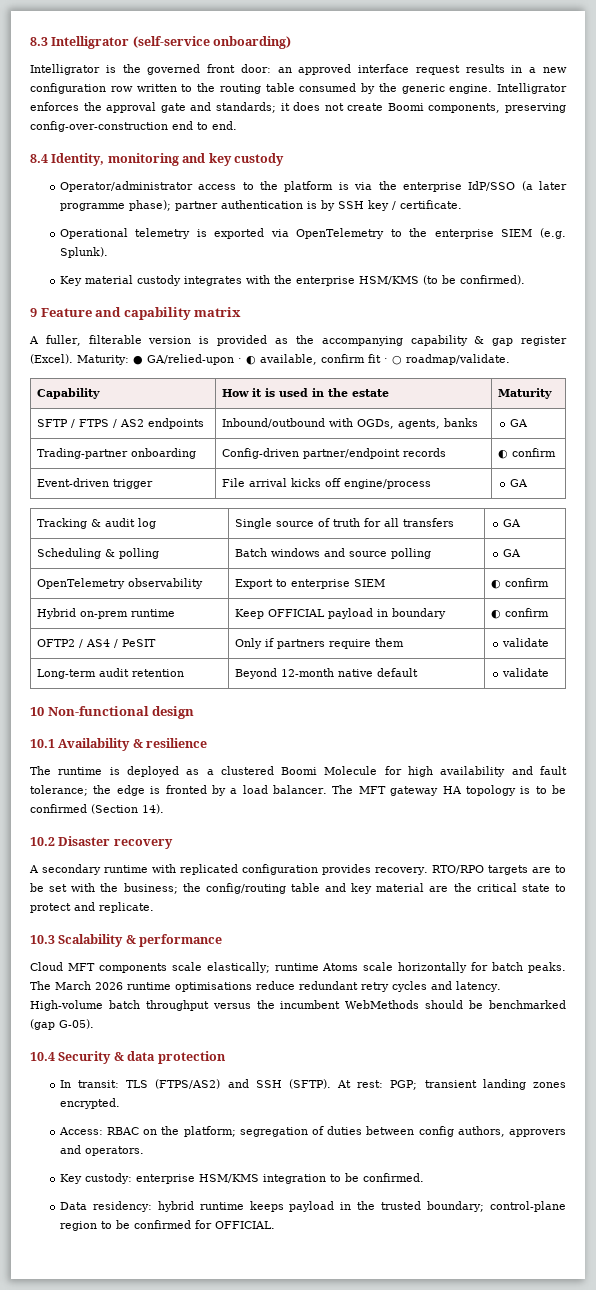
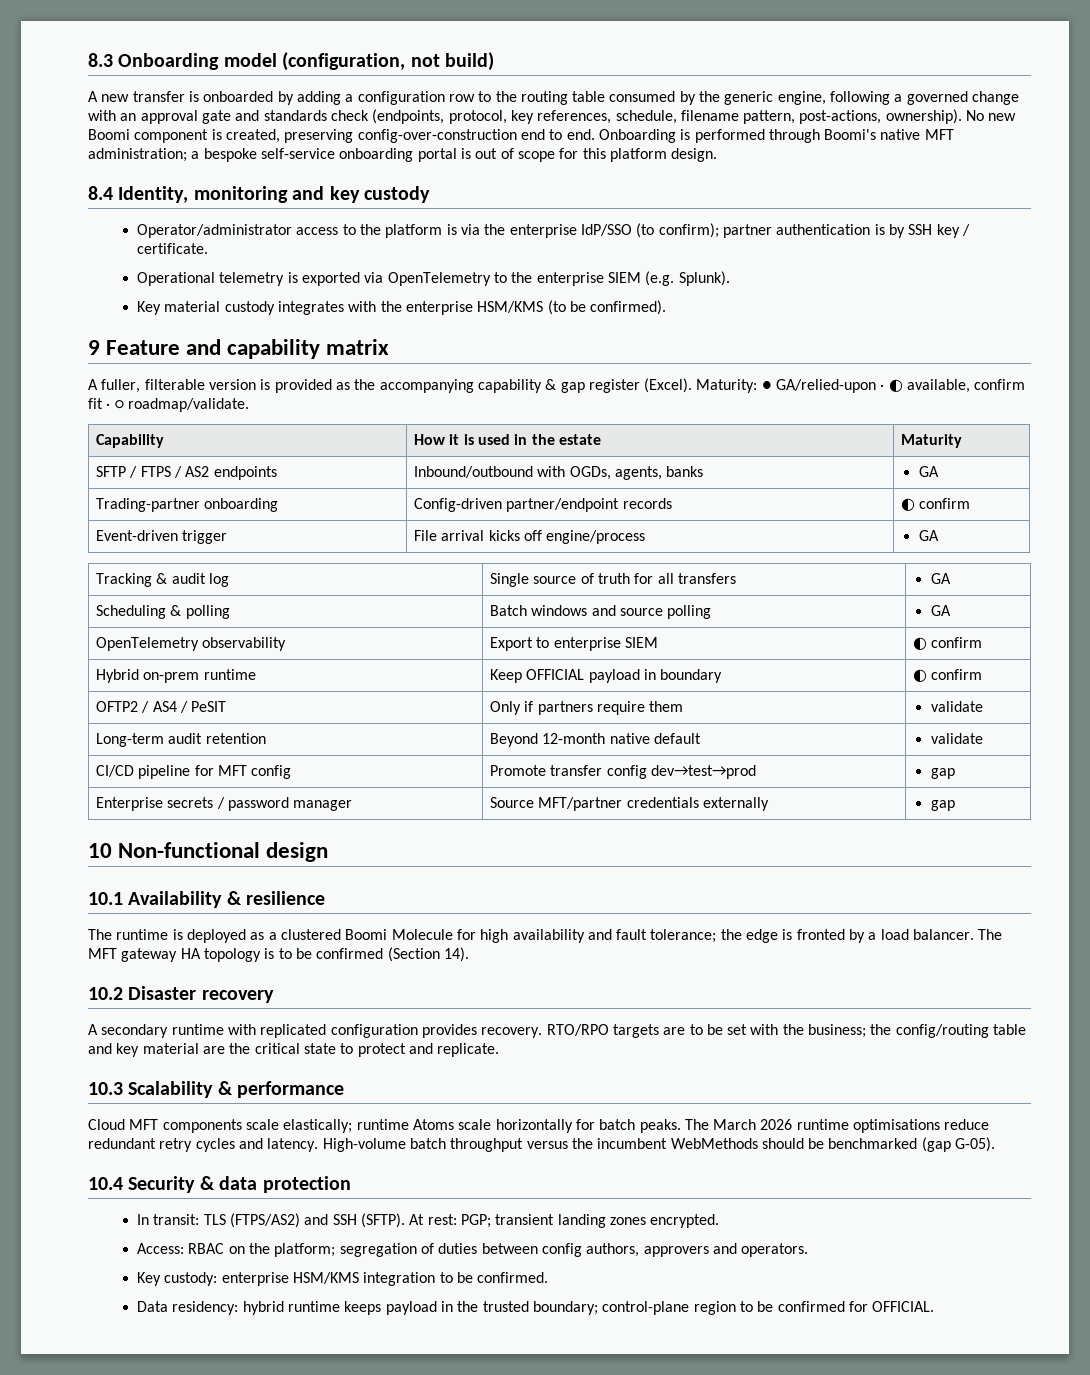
[51,36,292,49] [30,64,567,75] Intelligrator (self-service onboarding) // Intelligrator is the governed front door: an approved interface request results in a new -> [118,52,494,71] [88,91,354,105] Onboarding model (configuration, not build) // A new transfer is onboarded by adding a
[136,84,177,92] written -> (475, 98) none
[449,83,567,94] [30,102,501,113] engine. Intelligrator enforces the approval gate and standards; it does not create Boomi components, -> [777,91,1020,105] [88,109,1017,124] [88,129,280,143] engine, following a governed change with an approval gate and standards check (endpoints, protocol, key references, schedule, filename pattern, post-actions, ownership). No new Boomi component is created,
(237, 125) none -> [598,129,954,143] [88,148,718,162] Onboarding is performed through Boomi's native MFT administration; a bespoke self-service onboarding portal is out of scope for this platform design.
[521,181,567,191] [59,200,171,211] (a later programme phase); -> [636,223,719,238] (to confirm);
(549, 672) none -> [96,765,292,779] [490,765,756,779] [930,768,955,779] [96,797,353,811] [490,797,769,811] [930,800,955,811] // CI/CD pipeline for MFT config | Promote transfer config dev→test→prod | gap // Enterprise secrets / password manager | Source MFT/partner credentials externally | gap

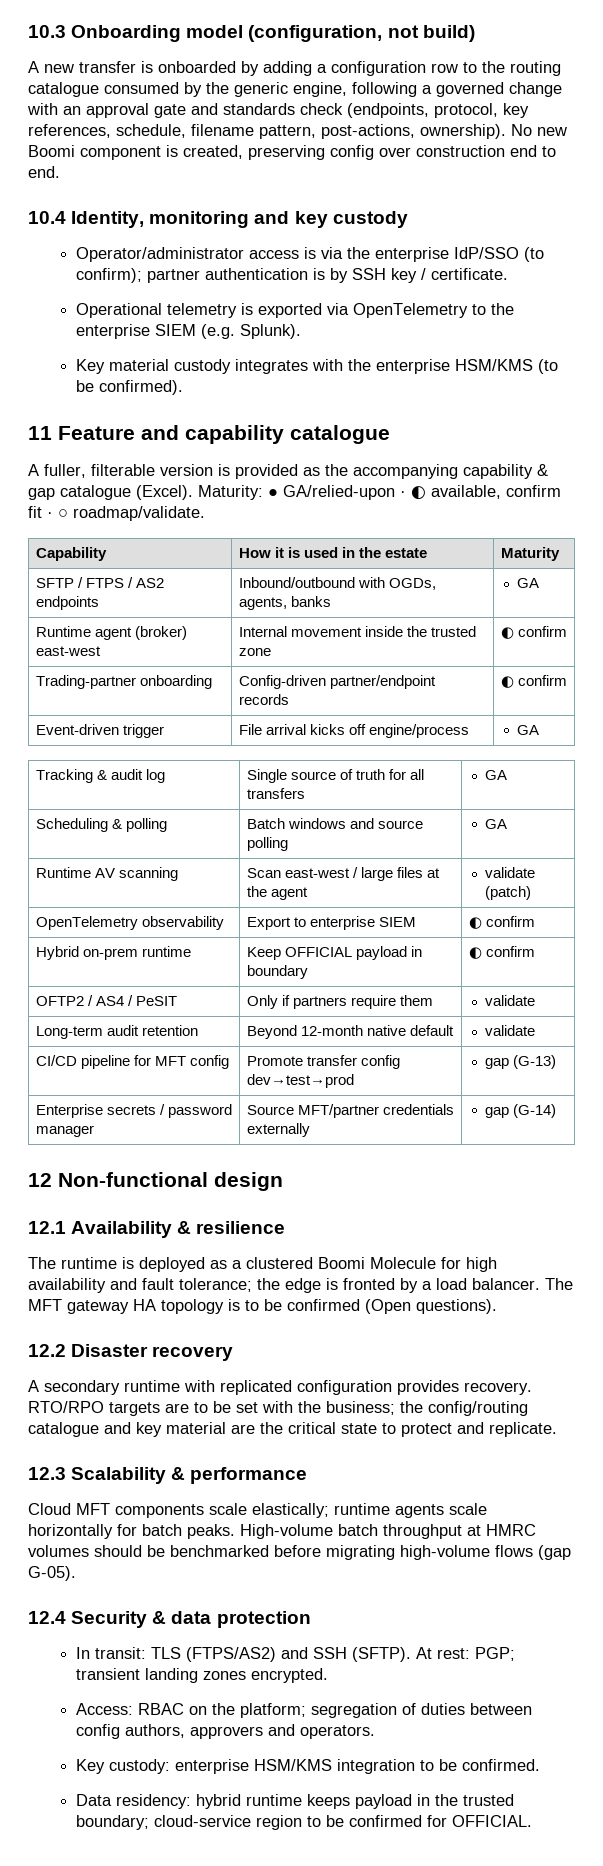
[88,53,113,67] 8.3 -> [28,25,66,38] 10.3
[572,91,606,102] table -> [28,82,99,97] catalogue
[357,129,517,143] config-over-construction -> [330,145,505,160] config over construction
[598,129,954,143] [88,148,718,162] [88,186,113,200] Onboarding is performed through Boomi's native MFT administration; a bespoke self-service onboarding portal is out of scope for this platform design. // 8.4 -> [28,211,66,224] // 10.4
[342,224,443,238] to the platform -> (299, 254) none
[88,340,100,355] 9 -> [28,426,52,440] 11
[326,339,390,355] matrix -> [290,425,390,444] catalogue
[588,379,640,393] register -> [60,485,131,500] catalogue
(939, 471) none -> [35,626,187,640] [35,646,101,656] [238,626,476,637] [238,648,271,656] [500,626,567,639] // Runtime agent (broker) east-west | Internal movement inside the trusted zone | ◐ confirm
(951, 610) none -> [35,867,178,881] [246,867,440,881] [246,886,308,900] [485,867,536,878] [485,886,532,900] // Runtime AV scanning | Scan east-west / large files at the agent | validate (patch)
(955, 773) none -> [513,1055,557,1069] (G-13)
[88,843,112,858] // 10 -> [513,1104,557,1118] [28,1173,52,1187] (G-14) // 12
[88,892,123,905] 10.1 -> [28,1221,66,1234] 12.1
[387,947,469,962] [88,987,123,1000] (Section 14). // 10.2 -> [365,1299,497,1314] [28,1344,66,1357] (Open questions). // 12.2
[993,1024,1027,1035] table -> [28,1422,99,1437] catalogue
[88,1082,123,1095] 10.3 -> [28,1467,66,1480] 12.3
[412,1119,454,1130] Atoms -> [395,1504,444,1518] agents
[684,1119,990,1133] [88,1138,918,1152] The March 2026 runtime optimisations reduce redundant retry cycles and latency. High-volume batch throughput versus the incumbent WebMethods should be benchmarked -> [240,1524,536,1539] [28,1545,533,1560] High-volume batch throughput at HMRC volumes should be benchmarked before migrating high-volume flows
[88,1177,123,1190] 10.4 -> [28,1611,66,1624] 12.4
[602,1301,690,1315] control-plane -> [153,1815,251,1827] cloud-service

